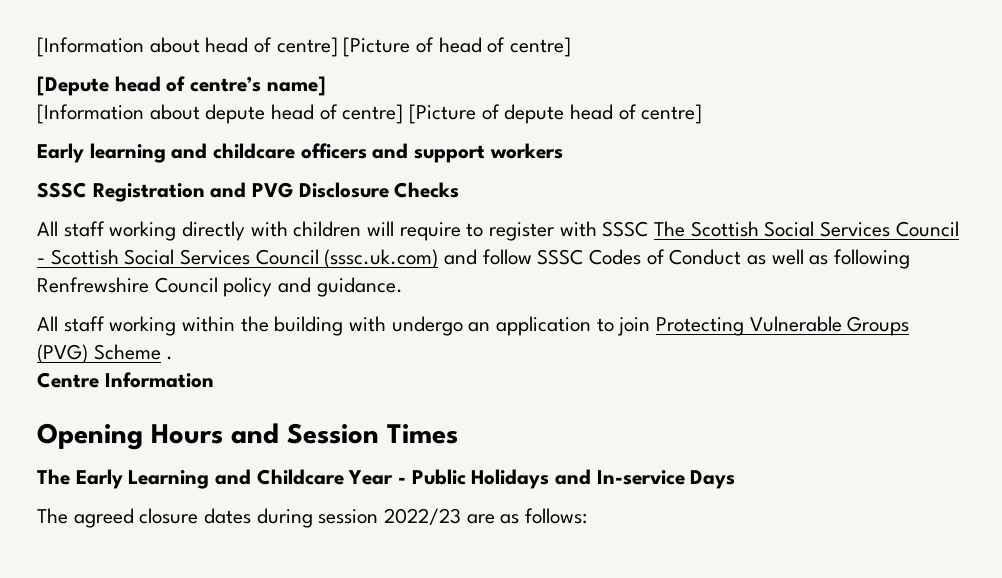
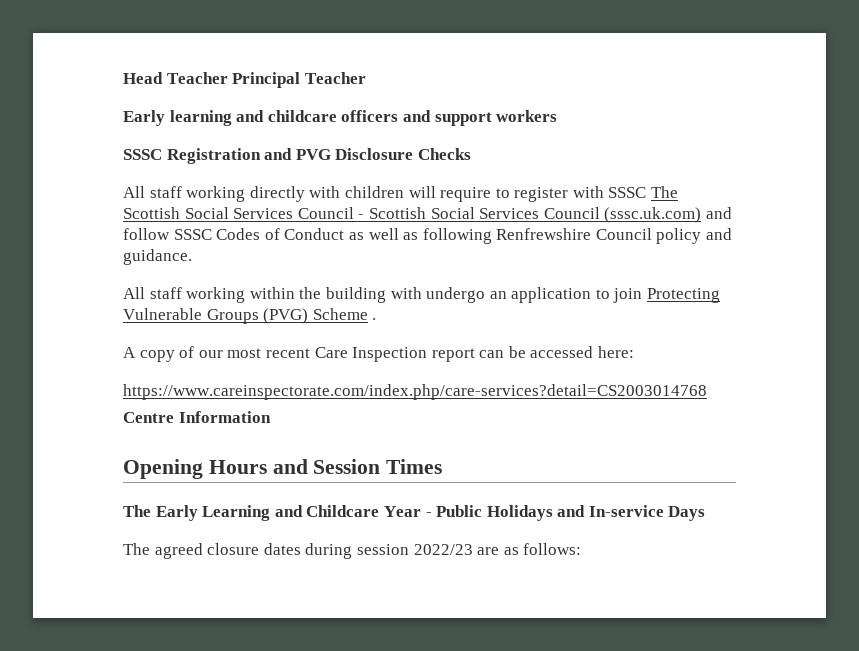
[37,37,572,57] [37,76,326,96] [37,104,703,124] [Information about head of centre] [Picture of head of centre] // [Depute head of centre’s name] // [Information about depute head of centre] [Picture of depute head of centre] -> [123,72,366,88] Head Teacher Principal Teacher
(174, 358) none -> [123,346,635,362] [123,384,707,400] // A copy of our most recent Care Inspection report can be accessed here: // https://www.careinspectorate.com/index.php/care-services?detail=CS2003014768

